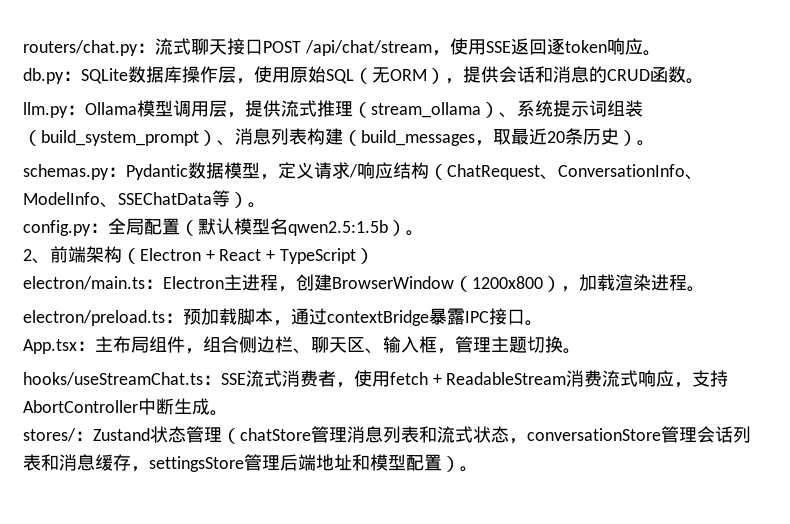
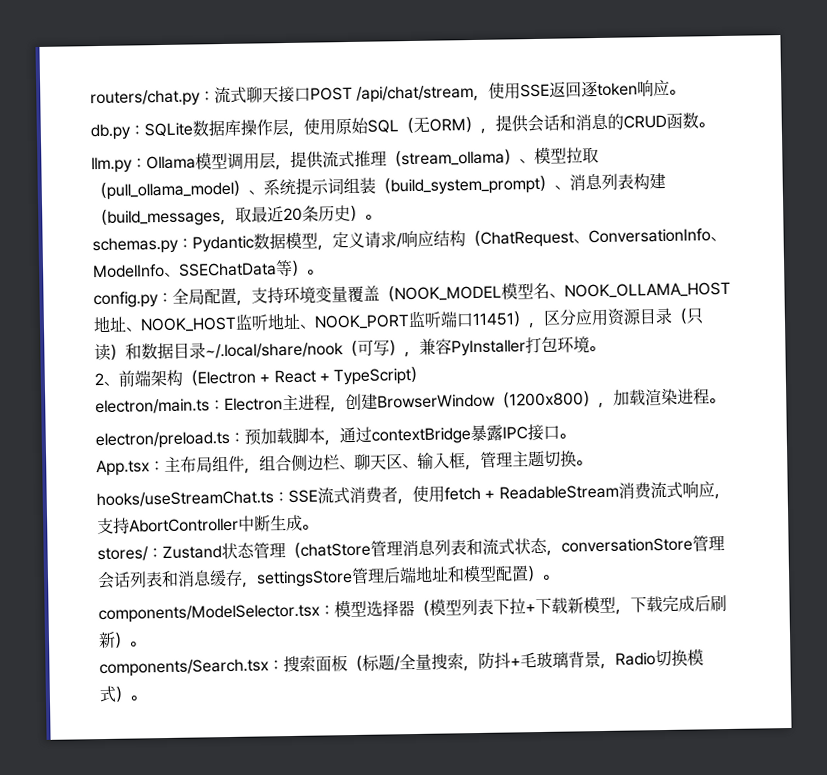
(517, 115) none -> [534,146,599,165] [91,179,264,200] 模型拉取（pull_ollama_model）、
[180,218,406,236] （默认模型名qwen2.5:1.5b） -> [236,281,731,306] [93,307,704,333] [94,336,590,362] ，支持环境变量覆盖（NOOK_MODEL模型名、NOOK_OLLAMA_HOST地址、NOOK_HOST监听地址、NOOK_PORT监听端口11451），区分应用资源目录（只读）和数据目录~/.local/share/nook（可写），兼容PyInstaller打包环境
(478, 469) none -> [98,595,727,624] [98,631,146,649] [99,648,704,678] [99,685,146,703] // components/ModelSelector.tsx：模型选择器（模型列表下拉+下载新模型，下载完成后刷新）。 // components/Search.tsx：搜索面板（标题/全量搜索，防抖+毛玻璃背景，Radio切换模式）。

